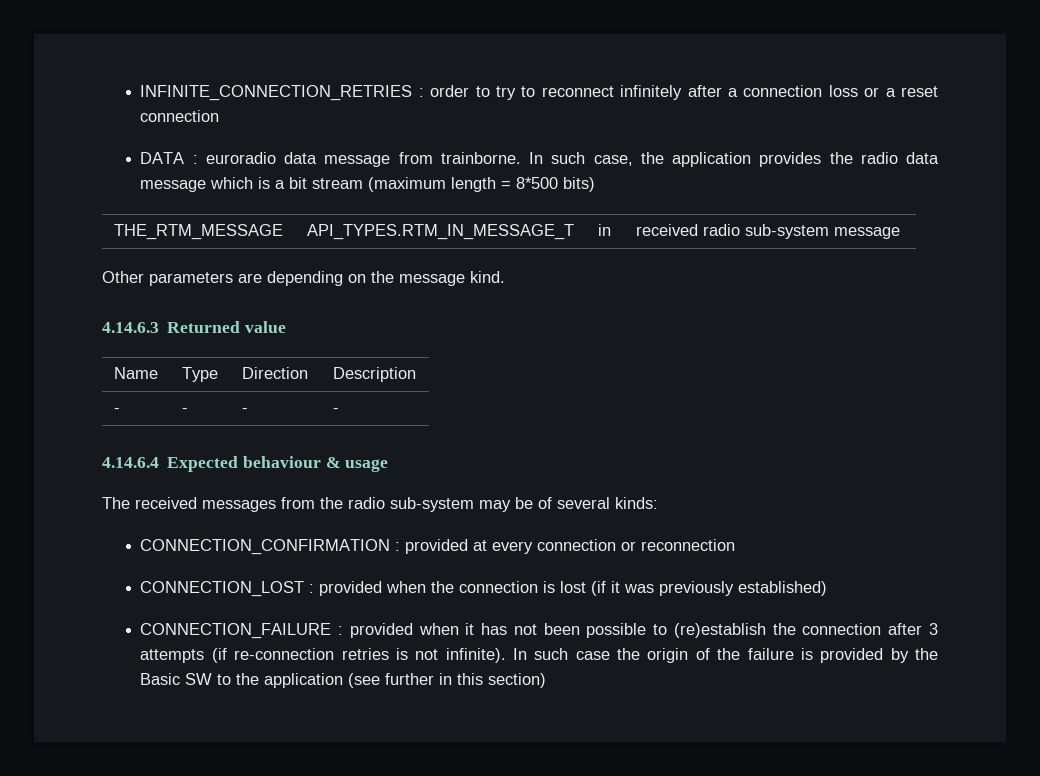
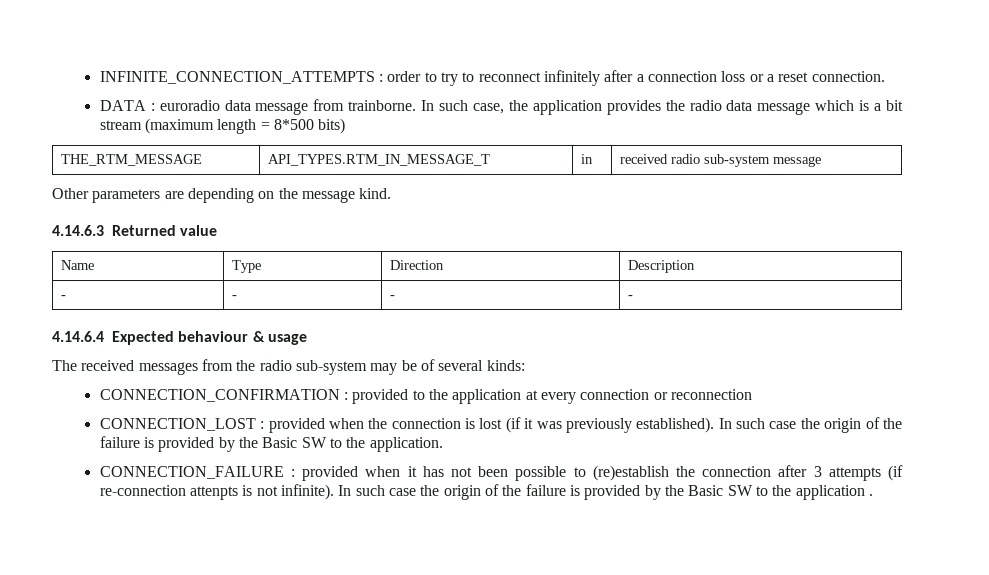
[140,85,413,101] INFINITE_CONNECTION_RETRIES -> [99,71,375,84] INFINITE_CONNECTION_ATTEMPTS
[140,110,220,122] connection -> [811,71,885,82] connection.
(469, 546) none -> [412,389,522,404] to the application
[738,581,828,596] established) -> [636,417,902,433] [99,436,443,452] established). In such case the origin of the failure is provided by the Basic SW to the application.
[341,648,389,660] retries -> [190,486,239,500] attenpts
[348,673,547,688] (see further in this section) -> [868,494,873,496] .

